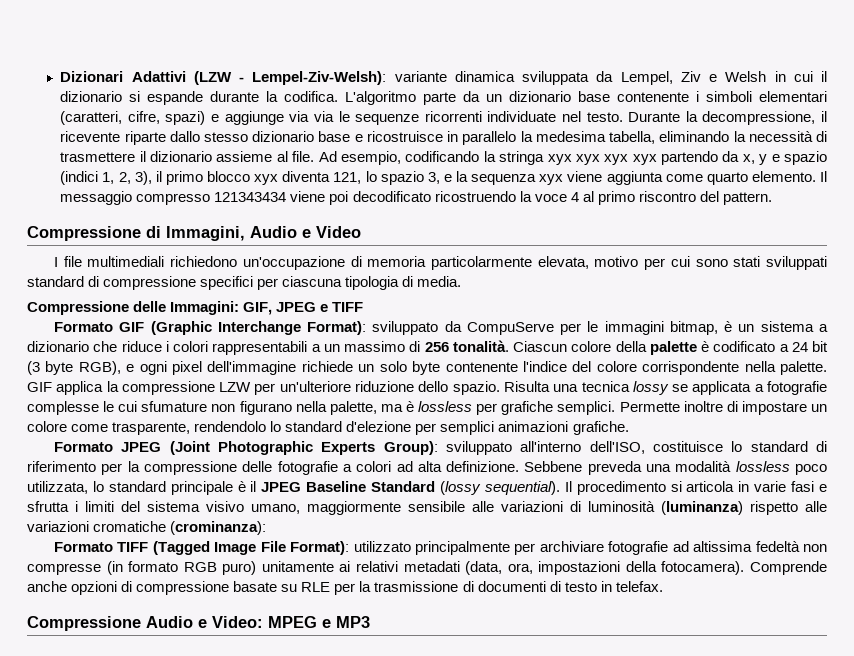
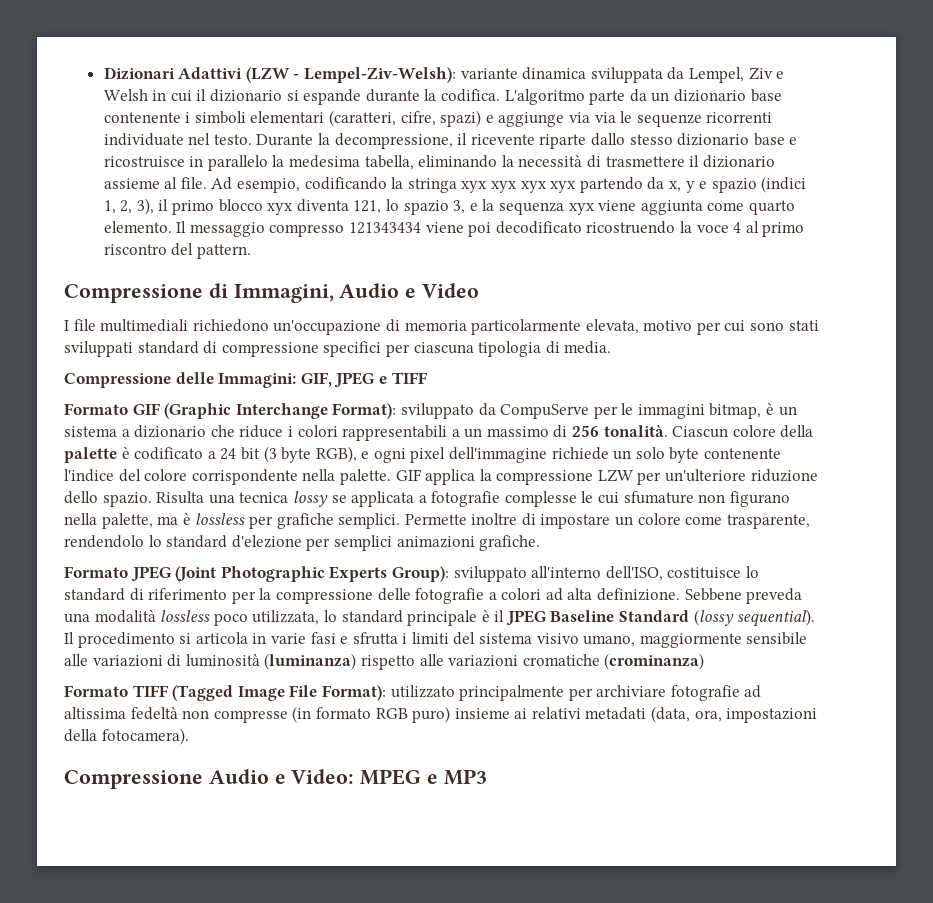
[170,521,267,535] (crominanza): -> [604,653,705,670] (crominanza)
[261,561,334,572] unitamente -> [454,708,510,719] insieme
[749,561,827,575] [27,581,663,595] Comprende anche opzioni di compressione basate su RLE per la trasmissione di documenti di testo in telefax. -> (189, 736) none

